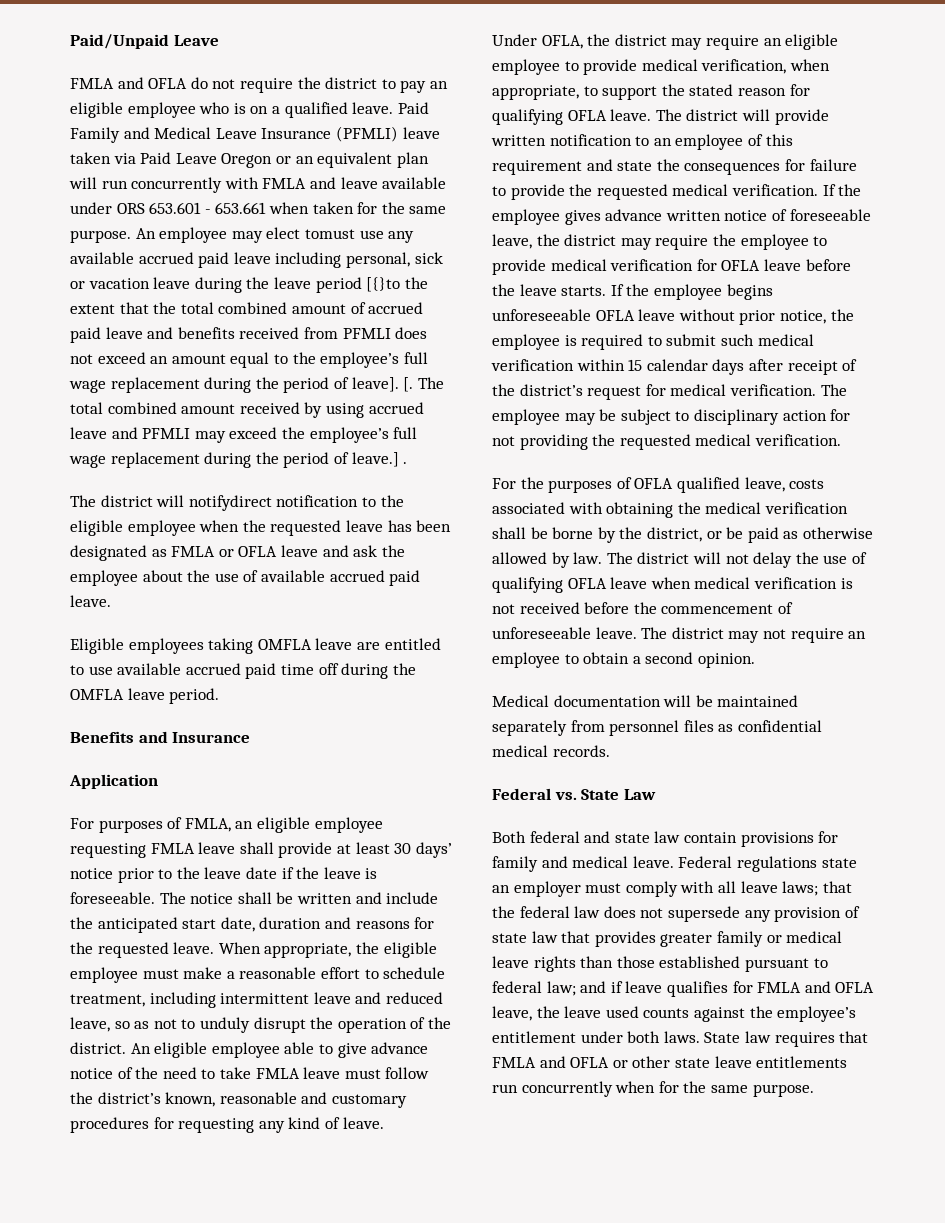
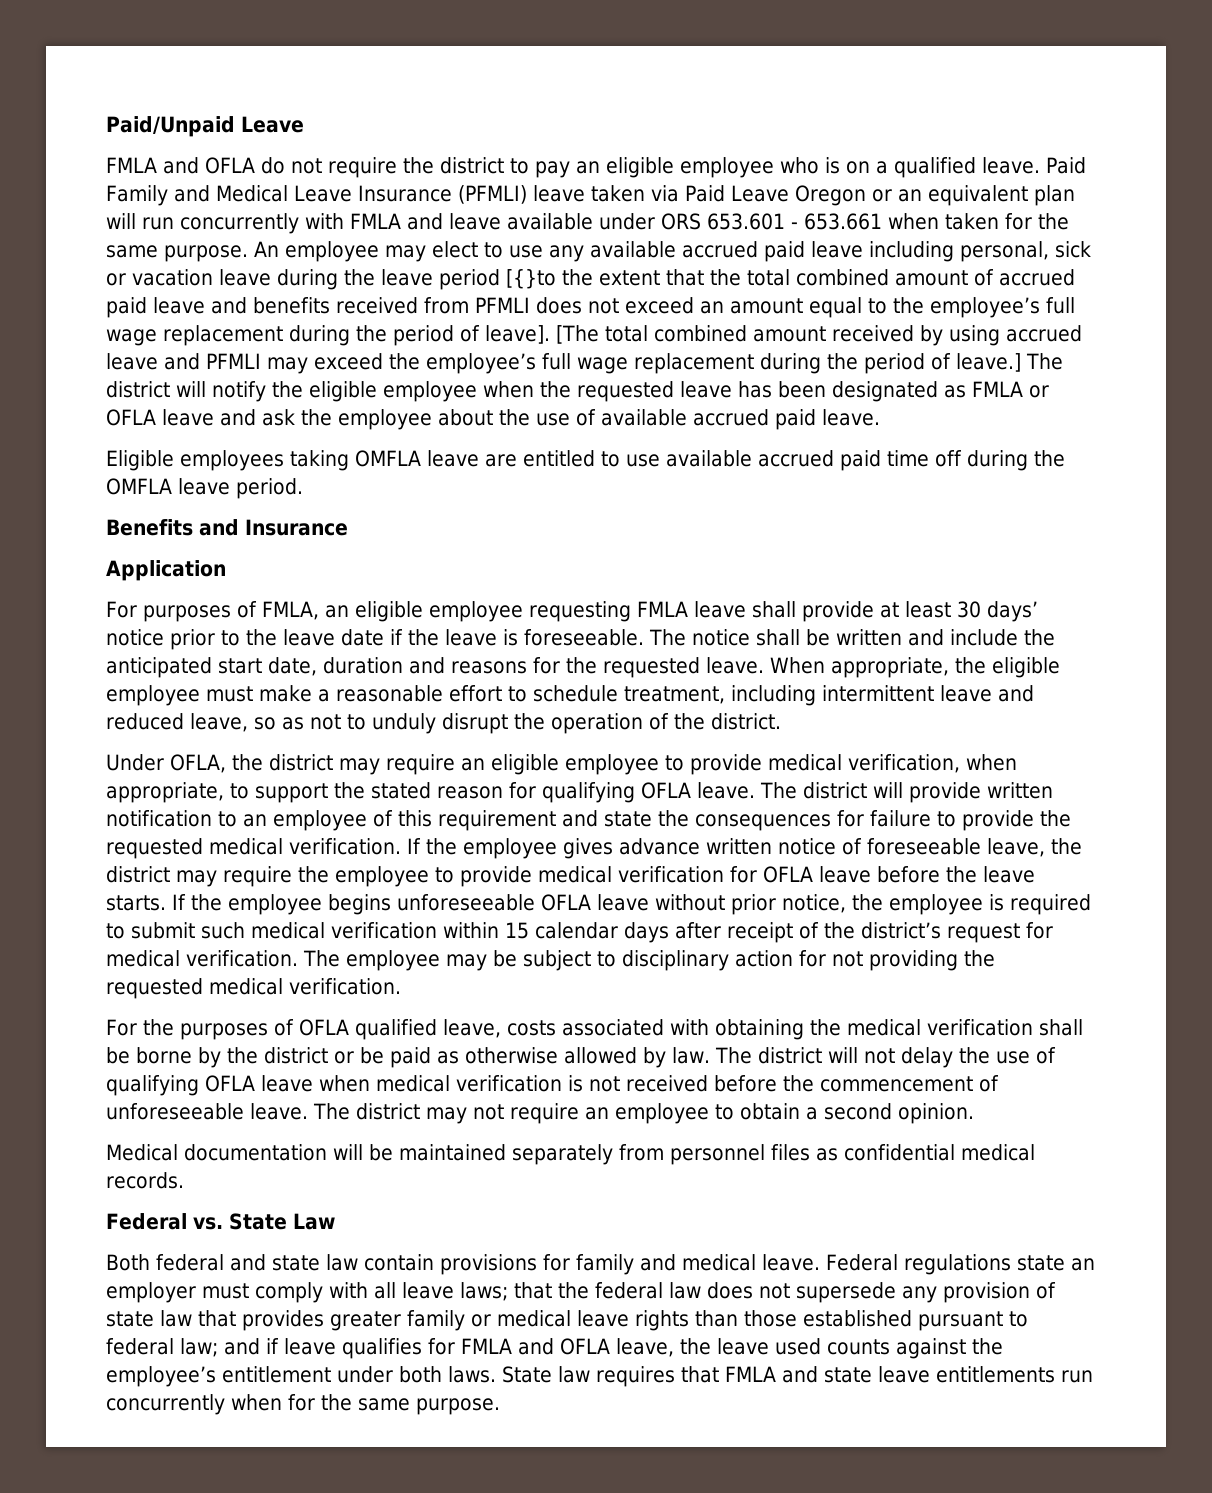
[304,229,355,239] tomust -> [484,242,503,258] to
[403,377,444,392] [. The -> [556,325,599,344] [The
[403,462,408,464] [70,495,376,511] . // The district will notifydirect notification to -> [1026,353,1063,370] [106,381,266,402] The district will notify
[130,1042,429,1058] [70,1067,430,1079] [70,1092,407,1108] [70,1117,384,1133] An eligible employee able to give advance notice of the need to take FMLA leave must follow the district’s known, reasonable and customary procedures for requesting any kind of leave. -> (781, 721) none
[646,527,702,542] district, -> [264,1047,328,1064] district
[570,1056,671,1068] OFLA or other -> (818, 1374) none

